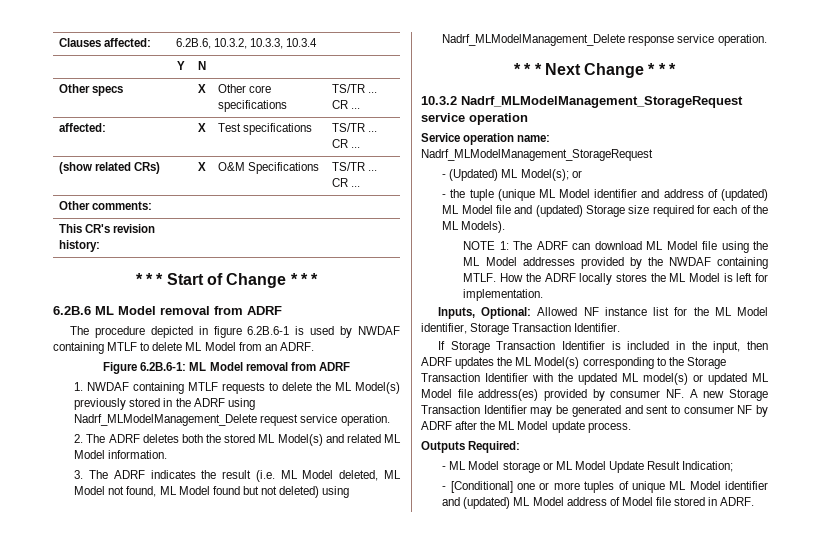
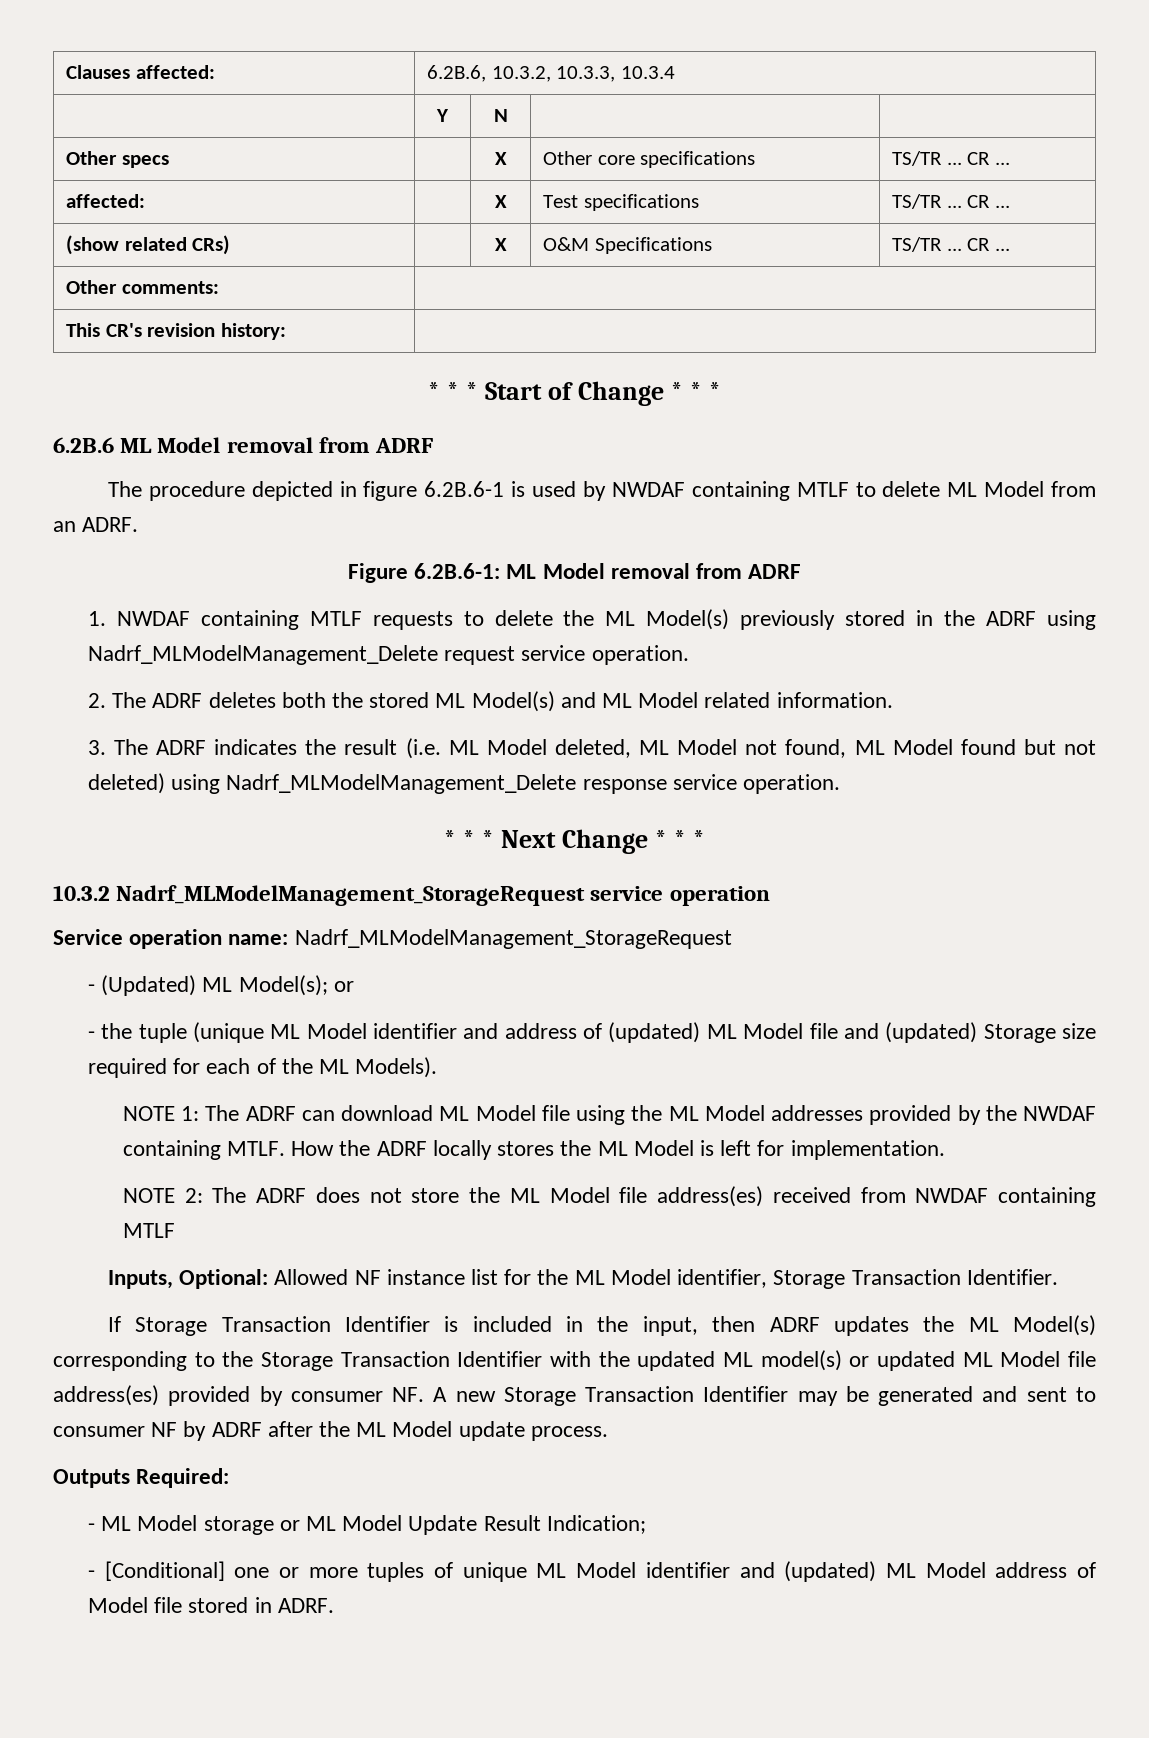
[346,434,401,443] [74,450,106,459] related ML Model -> [602,692,771,708] ML Model related
(544, 295) none -> [122,1186,1097,1207] [122,1223,175,1238] // NOTE 2: The ADRF does not store the ML Model file address(es) received from NWDAF containing MTLF

